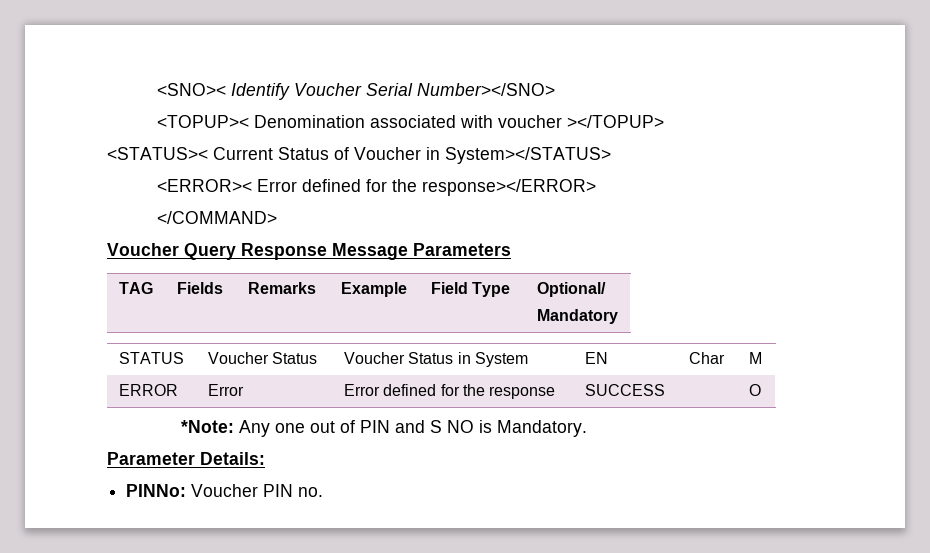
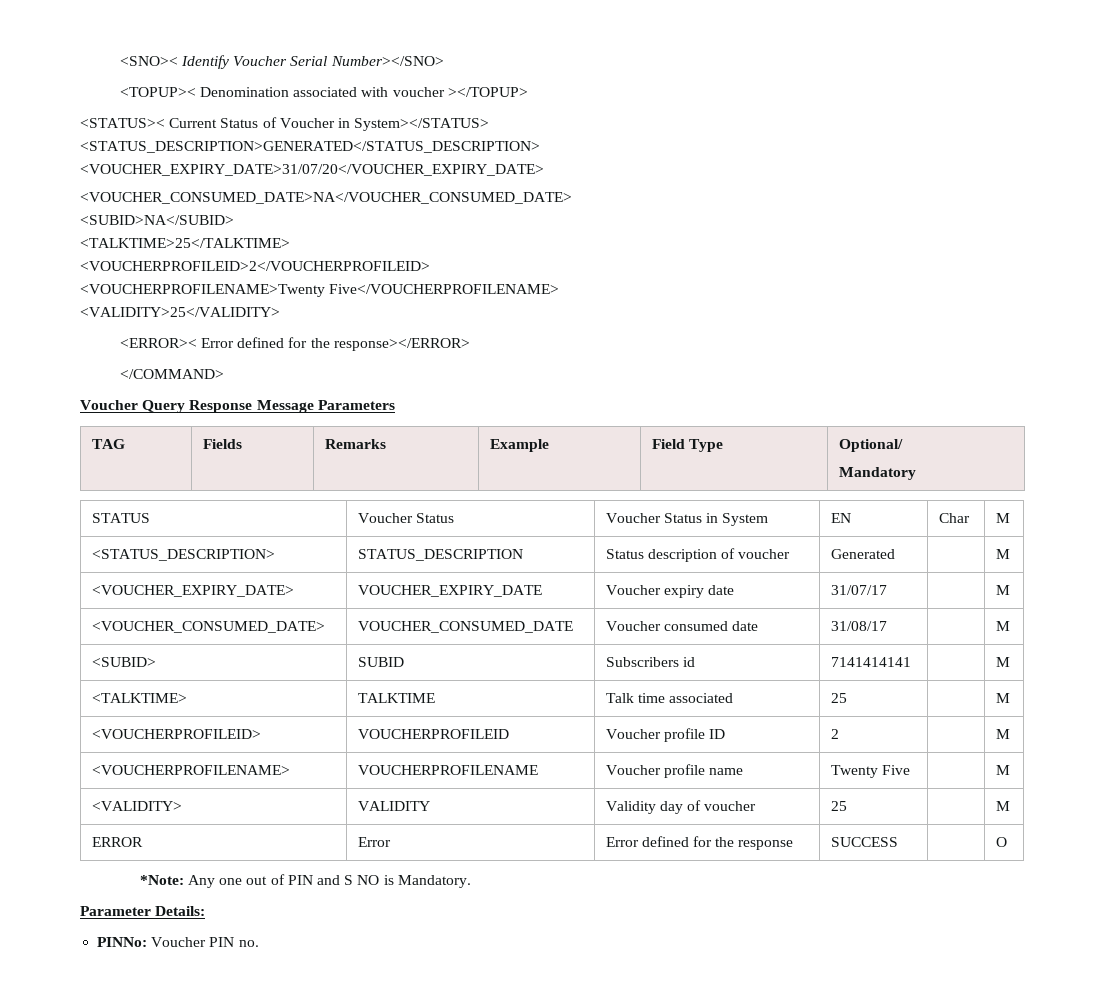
(611, 155) none -> [80,141,540,153] [80,164,544,176] [80,192,572,204] [80,215,234,225] [80,238,290,248] [80,261,430,271] [80,284,560,297] [80,307,280,317] // <STATUS_DESCRIPTION>GENERATED</STATUS_DESCRIPTION> // <VOUCHER_EXPIRY_DATE>31/07/20</VOUCHER_EXPIRY_DATE> // <VOUCHER_CONSUMED_DATE>NA</VOUCHER_CONSUMED_DATE> // <SUBID>NA</SUBID> // <TALKTIME>25</TALKTIME> // <VOUCHERPROFILEID>2</VOUCHERPROFILEID> // <VOUCHERPROFILENAME>Twenty Five</VOUCHERPROFILENAME> // <VALIDITY>25</VALIDITY>
(762, 358) none -> [91,549,275,561] [357,549,523,561] [605,548,791,562] [830,549,895,559] [995,549,1010,559] [91,585,294,597] [357,585,542,597] [605,585,735,598] [830,585,887,595] [995,585,1010,595] [91,621,325,633] [357,621,573,633] [605,621,759,631] [830,621,887,631] [995,621,1010,631] [91,657,156,667] [357,657,404,667] [605,657,695,667] [830,657,911,667] [995,657,1010,667] [91,693,187,703] [357,693,435,703] [605,693,734,703] [830,693,847,703] [995,693,1010,703] [91,729,261,739] [357,729,509,739] [605,728,726,742] [830,729,839,739] [995,729,1010,739] [91,765,290,775] [357,765,538,775] [605,764,744,778] [830,765,910,778] [995,765,1010,775] [91,801,182,811] [357,801,430,811] [605,800,757,814] [830,801,847,811] [995,801,1010,811] // <STATUS_DESCRIPTION> | STATUS_DESCRIPTION | Status description of voucher | Generated | | M // <VOUCHER_EXPIRY_DATE> | VOUCHER_EXPIRY_DATE | Voucher expiry date | 31/07/17 | | M // <VOUCHER_CONSUMED_DATE> | VOUCHER_CONSUMED_DATE | Voucher consumed date | 31/08/17 | | M // <SUBID> | SUBID | Subscribers id | 7141414141 | | M // <TALKTIME> | TALKTIME | Talk time associated | 25 | | M // <VOUCHERPROFILEID> | VOUCHERPROFILEID | Voucher profile ID | 2 | | M // <VOUCHERPROFILENAME> | VOUCHERPROFILENAME | Voucher profile name | Twenty Five | | M // <VALIDITY> | VALIDITY | Validity day of voucher | 25 | | M

